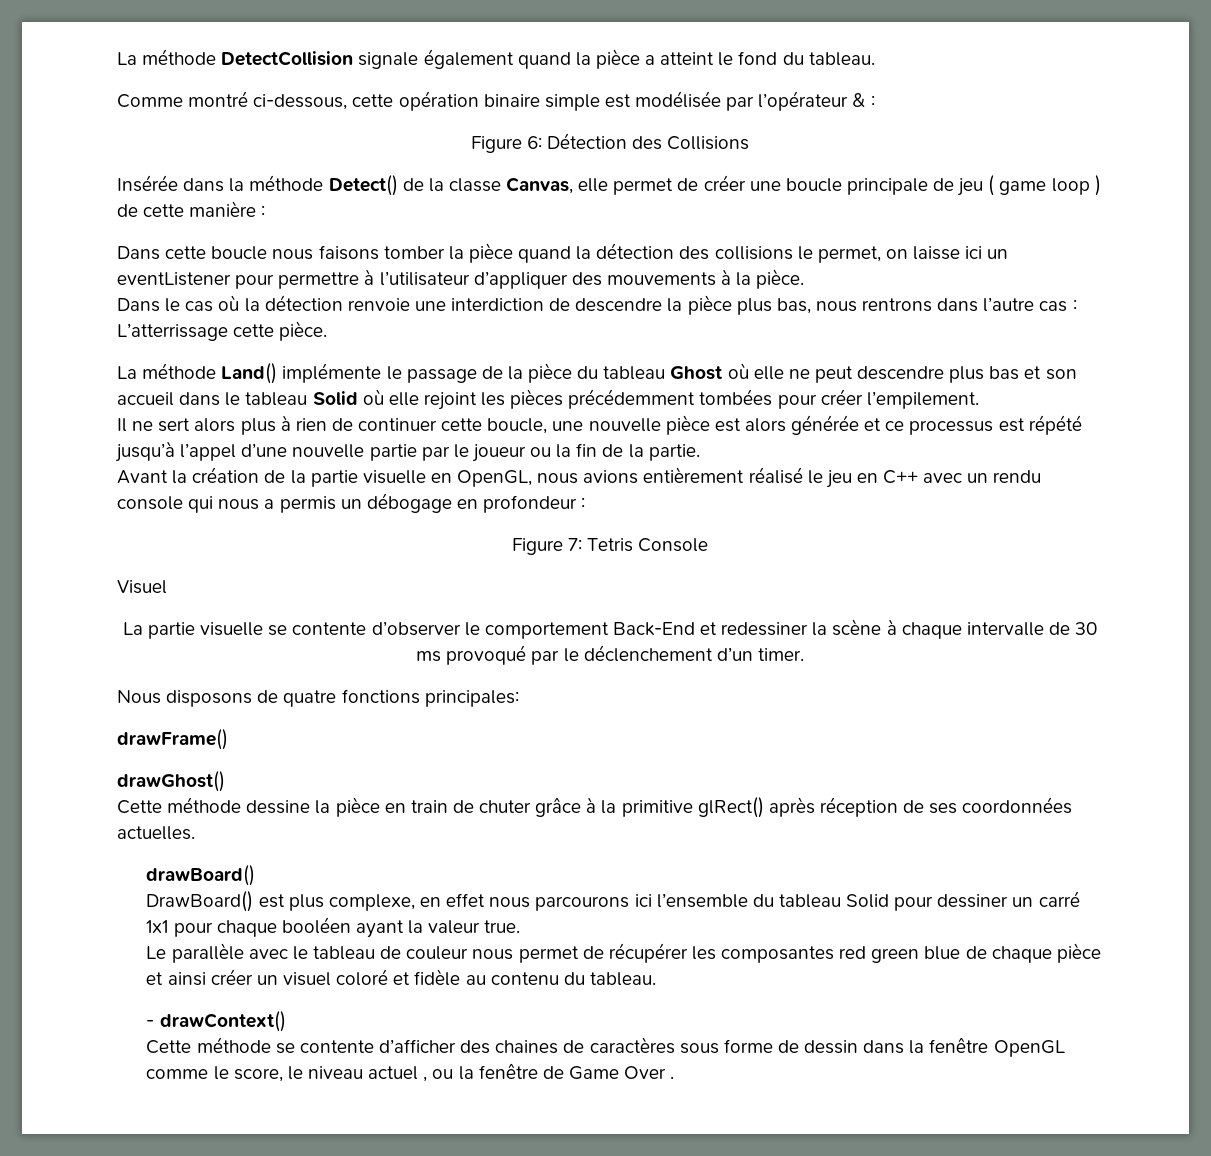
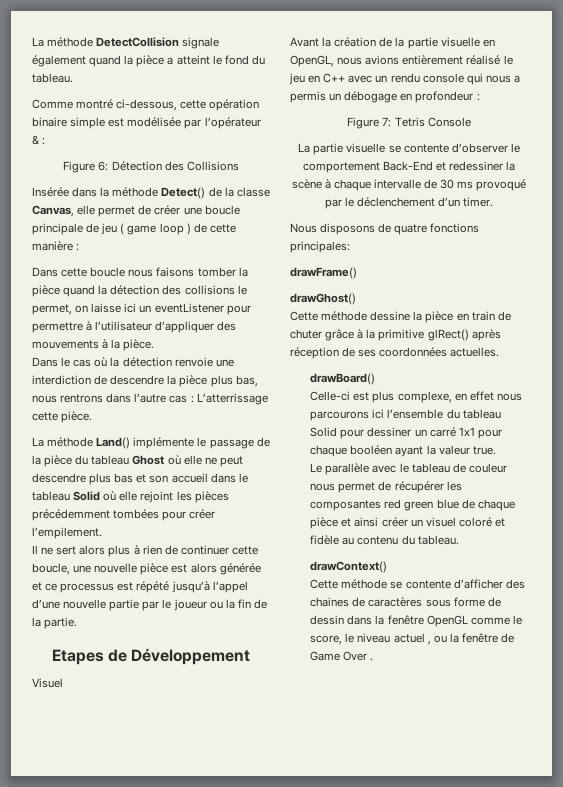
(700, 452) none -> [51,648,251,665] [32,678,63,688] // Etapes de Développement // Visuel
[117,580,167,594] // Visuel -> (471, 122) none
[146,891,254,912] DrawBoard() -> [310,391,351,401] Celle-ci
[146,1020,155,1027] - -> (459, 540) none

